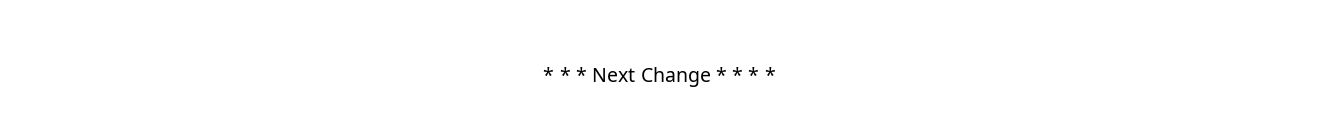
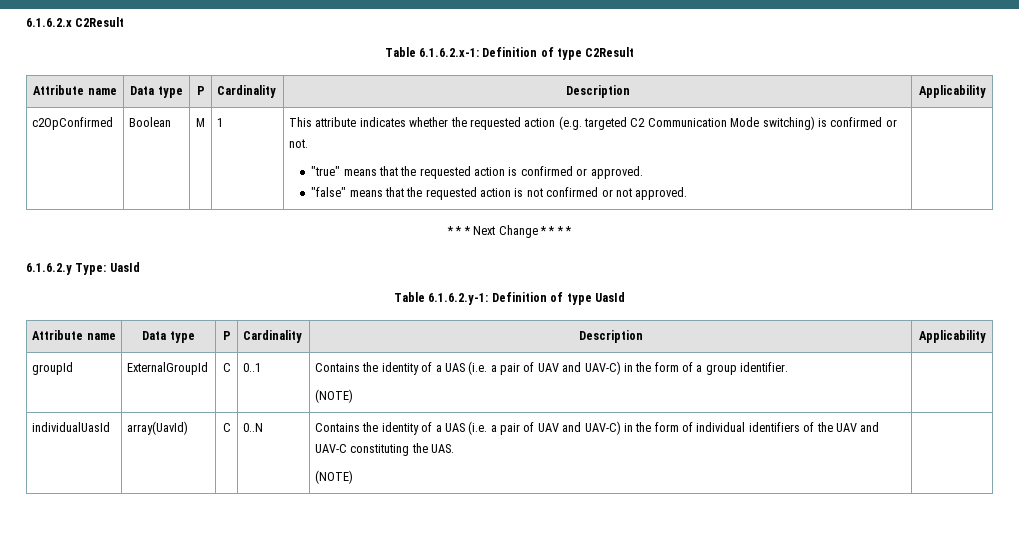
(543, 74) none -> [26,17,125,27] [384,47,635,60] [33,85,117,95] [130,86,183,98] [196,86,205,95] [217,85,277,98] [565,85,630,98] [918,85,986,98] [32,117,114,130] [129,117,172,127] [196,118,205,127] [217,118,224,127] [289,116,897,130] [289,139,309,148] [311,166,643,179] [311,187,688,200] 6.1.6.2.x C2Result // Table 6.1.6.2.x-1: Definition of type C2Result // Attribute name | Data type | P | Cardinality | Description | Applicability // c2OpConfirmed | Boolean | M | 1 | This attribute indicates whether the requested action (e.g. targeted C2 Communication Mode switching) is confirmed or not. // "true" means that the requested action is confirmed or approved. // "false" means that the requested action is not confirmed or not approved. | //
(776, 74) none -> [26,262,140,275] [394,292,625,305] [32,330,116,340] [142,331,195,343] [222,331,231,340] [243,330,303,343] [578,330,643,343] [918,330,986,343] [32,362,74,375] [127,362,209,375] [222,363,231,372] [243,363,262,372] [315,361,789,375] [315,389,354,403] [32,422,111,432] [127,421,189,435] [222,423,231,432] [243,423,264,432] [315,421,880,435] [315,443,455,456] [315,470,354,484] // 6.1.6.2.y Type: UasId // Table 6.1.6.2.y-1: Definition of type UasId // Attribute name | Data type | P | Cardinality | Description | Applicability // groupId | ExternalGroupId | C | 0..1 | Contains the identity of a UAS (i.e. a pair of UAV and UAV-C) in the form of a group identifier. // (NOTE) | // individualUasId | array(UavId) | C | 0..N | Contains the identity of a UAS (i.e. a pair of UAV and UAV-C) in the form of individual identifiers of the UAV and UAV-C constituting the UAS. // (NOTE) |

